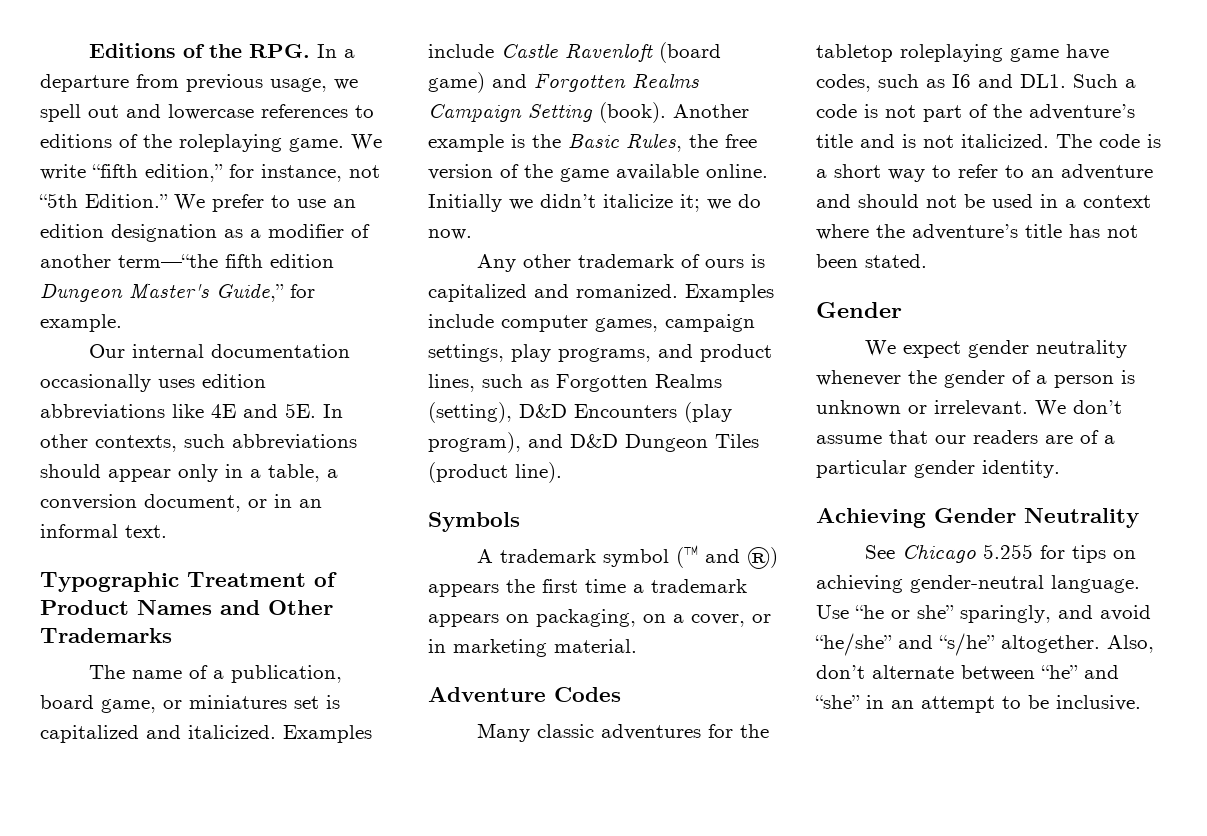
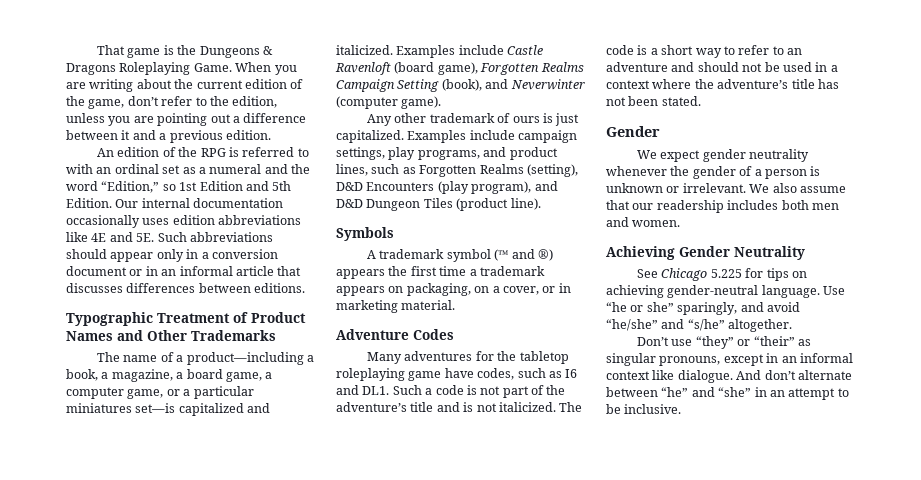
[89,43,356,58] [40,74,358,92] [40,104,374,122] [40,134,382,152] [40,164,380,182] [39,193,356,212] [40,224,370,242] [40,254,334,268] [40,283,315,302] [40,314,122,332] Editions of the RPG. In a departure from previous usage, we spell out and lowercase references to editions of the roleplaying game. We write “fifth edition,” for instance, not “5th Edition.” We prefer to use an edition designation as a modifier of another term—“the fifth edition Dungeon Master's Guide,” for example. // -> [97,45,273,58] [66,62,297,75] [66,79,304,92] [66,96,278,109] [66,113,307,126] [66,130,271,143] [97,147,309,157] [66,164,310,174] [66,181,292,193] [66,198,112,208] That game is the Dungeons & Dragons Roleplaying Game. When you are writing about the current edition of the game, don’t refer to the edition, unless you are pointing out a difference between it and a previous edition. // An edition of the RPG is referred to with an ordinal set as a numeral and the word “Edition,” so 1st Edition and 5th Edition.
[323,404,343,418] [40,434,225,452] In other contexts, such -> [157,232,187,242] Such
[268,464,338,482] [40,494,322,512] [40,524,167,538] table, a conversion document, or in an informal text. -> [211,249,278,259] [66,266,302,276] [66,283,306,293] conversion document or in an informal article that discusses differences between editions.
[231,665,343,683] [40,695,340,713] publication, board game, or miniatures set is -> [186,352,314,365] [66,369,273,382] [66,386,254,399] [66,403,176,413] product—including a book, a magazine, a board game, a computer game, or a particular miniatures set—is
[428,72,527,93] game) and -> [437,62,478,75] game),
[599,102,749,123] [428,133,757,152] [428,164,768,182] [428,194,761,212] [428,229,472,240] (book). Another example is the Basic Rules, the free version of the game available online. Initially we didn’t italicize it; we do now. -> [441,79,585,91] [336,96,442,109] (book), and Neverwinter (computer game).
[428,284,774,302] [428,314,658,332] capitalized and romanized. Examples include computer games, -> [555,113,580,126] [336,130,515,143] just capitalized. Examples include
[537,724,595,738] classic -> (403, 358) none
[1073,400,1122,414] don’t -> [772,183,797,193] also
[973,430,1115,444] [816,460,1060,478] readers are of a particular gender identity. -> [656,200,839,213] [606,217,681,227] readership includes both men and women.
[983,544,1034,559] 5.255 -> [710,269,742,278] 5.225
[1107,635,1154,653] Also, -> [637,336,811,349] [606,353,853,366] [606,370,762,383] // Don’t use “they” or “their” as singular pronouns, except in an informal context like dialogue. And

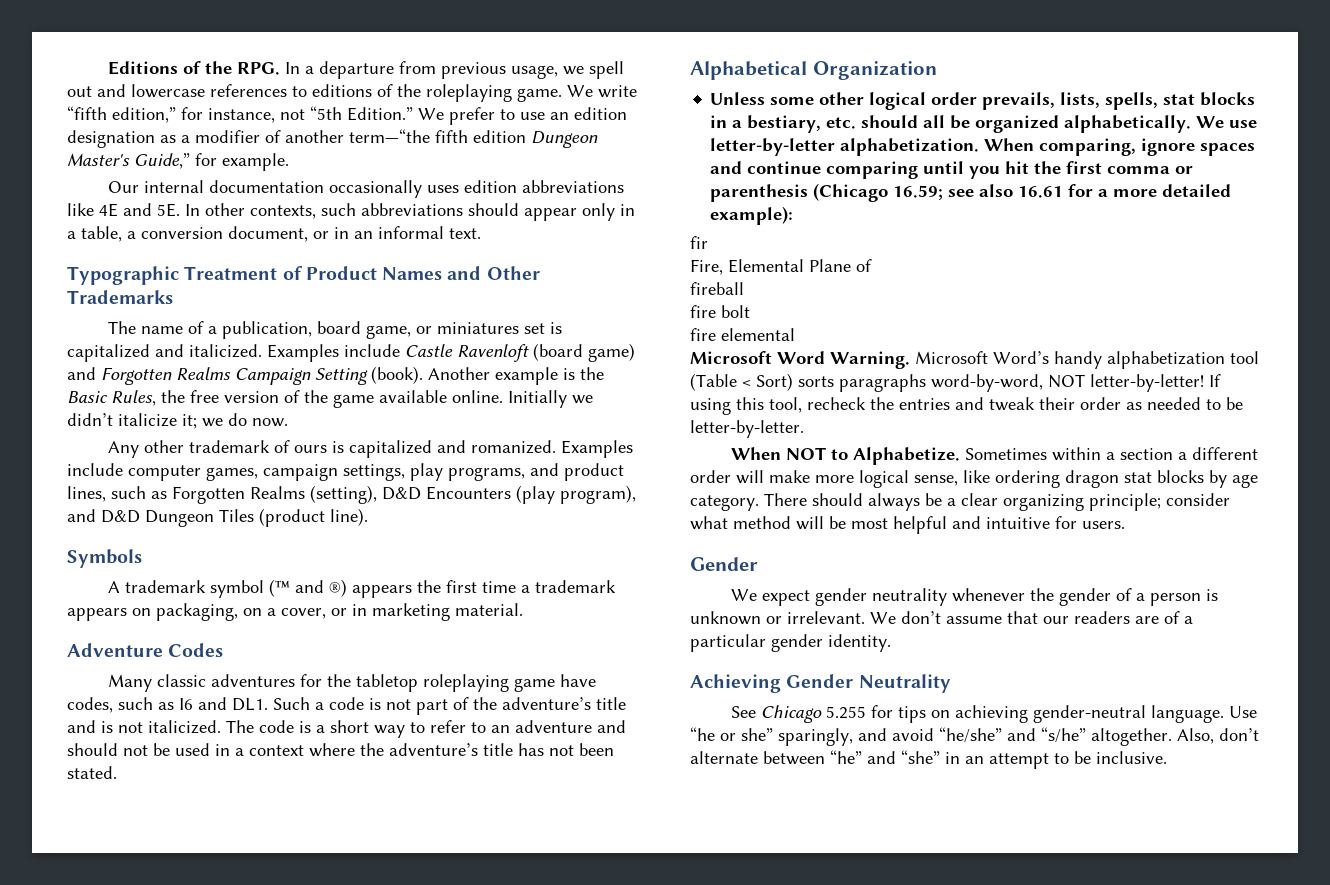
[97,45,273,58] [66,62,297,75] [66,79,304,92] [66,96,278,109] [66,113,307,126] [66,130,271,143] [97,147,309,157] [66,164,310,174] [66,181,292,193] [66,198,112,208] That game is the Dungeons & Dragons Roleplaying Game. When you are writing about the current edition of the game, don’t refer to the edition, unless you are pointing out a difference between it and a previous edition. // An edition of the RPG is referred to with an ordinal set as a numeral and the word “Edition,” so 1st Edition and 5th Edition. -> [107,61,624,79] [67,84,637,102] [67,106,627,125] [67,129,598,148] [67,153,289,171] Editions of the RPG. In a departure from previous usage, we spell out and lowercase references to editions of the roleplaying game. We write “fifth edition,” for instance, not “5th Edition.” We prefer to use an edition designation as a modifier of another term—“the fifth edition Dungeon Master's Guide,” for example. //
[157,232,187,242] Such -> [185,203,356,219] In other contexts, such
[211,249,278,259] [66,266,302,276] [66,283,306,293] conversion document or in an informal article that discusses differences between editions. -> [81,226,481,242] table, a conversion document, or in an informal text.
[186,352,314,365] [66,369,273,382] [66,386,254,399] [66,403,176,413] product—including a book, a magazine, a board game, a computer game, or a particular miniatures set—is -> [221,321,562,339] publication, board game, or miniatures set is
[437,62,478,75] game), -> [588,343,635,362] [67,367,96,380] game) and
[441,79,585,91] [336,96,442,109] (book), and Neverwinter (computer game). -> [371,366,604,385] [67,390,593,408] [67,413,288,429] (book). Another example is the Basic Rules, the free version of the game available online. Initially we didn’t italicize it; we do now.
[555,113,580,126] [336,130,515,143] just capitalized. Examples include -> [348,440,633,458] [67,463,258,481] capitalized and romanized. Examples include computer games,
(403, 358) none -> [156,674,206,687] classic
(701, 101) none -> [690,61,937,80] [710,92,1256,110] [710,115,1258,133] [710,138,1256,156] [710,161,1194,179] [710,183,1232,202] [710,206,794,225] [690,236,708,249] [690,259,872,275] [690,282,744,295] [690,305,750,318] [690,328,795,341] [690,351,1259,369] [690,373,1221,392] [690,397,1243,415] [690,420,804,438] [730,447,1258,465] [690,470,1258,488] [690,493,1230,511] [690,516,1125,534] // Alphabetical Organization // Unless some other logical order prevails, lists, spells, stat blocks in a bestiary, etc. should all be organized alphabetically. We use letter-by-letter alphabetization. When comparing, ignore spaces and continue comparing until you hit the first comma or parenthesis (Chicago 16.59; see also 16.61 for a more detailed example): // fir // Fire, Elemental Plane of // fireball // fire bolt // fire elemental // Microsoft Word Warning. Microsoft Word’s handy alphabetization tool (Table < Sort) sorts paragraphs word-by-word, NOT letter-by-letter! If using this tool, recheck the entries and tweak their order as needed to be letter-by-letter. // When NOT to Alphabetize. Sometimes within a section a different order will make more logical sense, like ordering dragon stat blocks by age category. There should always be a clear organizing principle; consider what method will be most helpful and intuitive for users.
[772,183,797,193] also -> [901,611,941,624] don’t
[656,200,839,213] [606,217,681,227] readership includes both men and women. -> [1074,611,1193,624] [690,634,891,652] readers are of a particular gender identity.
[710,269,742,278] 5.225 -> [825,706,866,719] 5.255
[637,336,811,349] [606,353,853,366] [606,370,762,383] // Don’t use “they” or “their” as singular pronouns, except in an informal context like dialogue. And -> [1177,728,1214,744] Also,

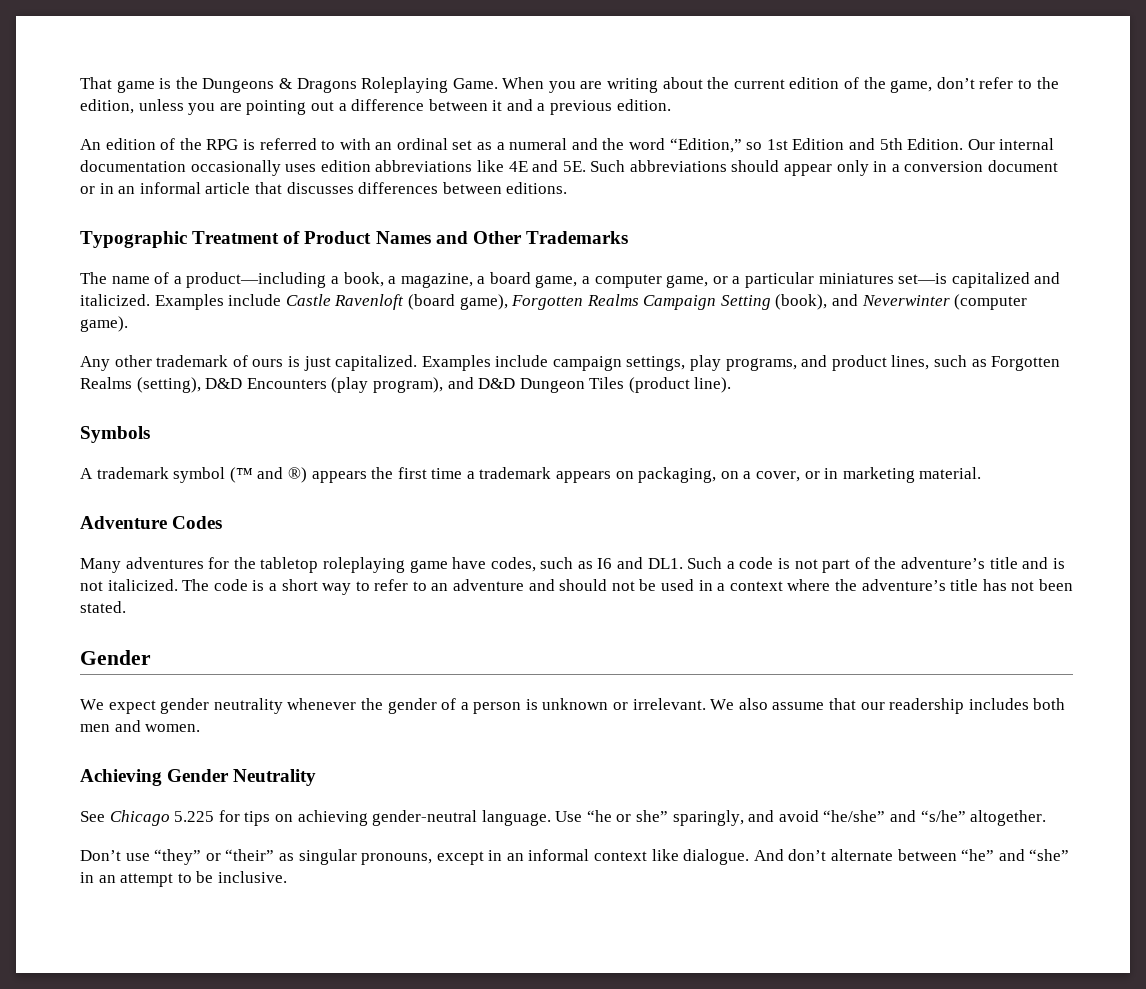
[107,61,624,79] [67,84,637,102] [67,106,627,125] [67,129,598,148] [67,153,289,171] Editions of the RPG. In a departure from previous usage, we spell out and lowercase references to editions of the roleplaying game. We write “fifth edition,” for instance, not “5th Edition.” We prefer to use an edition designation as a modifier of another term—“the fifth edition Dungeon Master's Guide,” for example. // -> [80,77,1059,93] [80,99,671,115] [80,138,964,153] That game is the Dungeons & Dragons Roleplaying Game. When you are writing about the current edition of the game, don’t refer to the edition, unless you are pointing out a difference between it and a previous edition. // An edition of the RPG is referred to with an ordinal set as a numeral and the word “Edition,” so 1st Edition and 5th Edition.
[185,203,356,219] In other contexts, such -> [590,160,626,172] Such
[81,226,481,242] table, a conversion document, or in an informal text. -> [904,160,1059,172] [80,182,568,194] conversion document or in an informal article that discusses differences between editions.
[221,321,562,339] publication, board game, or miniatures set is -> [186,272,948,288] product—including a book, a magazine, a board game, a computer game, or a particular miniatures set—is
[588,343,635,362] [67,367,96,380] game) and -> [459,294,508,310] game),
[371,366,604,385] [67,390,593,408] [67,413,288,429] (book). Another example is the Basic Rules, the free version of the game available online. Initially we didn’t italicize it; we do now. -> [775,294,1028,310] [80,316,128,332] (book), and Neverwinter (computer game).
[348,440,633,458] [67,463,258,481] capitalized and romanized. Examples include computer games, -> [303,355,549,371] just capitalized. Examples include
[156,674,206,687] classic -> (121, 565) none
[690,61,937,80] [710,92,1256,110] [710,115,1258,133] [710,138,1256,156] [710,161,1194,179] [710,183,1232,202] [710,206,794,225] [690,236,708,249] [690,259,872,275] [690,282,744,295] [690,305,750,318] [690,328,795,341] [690,351,1259,369] [690,373,1221,392] [690,397,1243,415] [690,420,804,438] [730,447,1258,465] [690,470,1258,488] [690,493,1230,511] [690,516,1125,534] // Alphabetical Organization // Unless some other logical order prevails, lists, spells, stat blocks in a bestiary, etc. should all be organized alphabetically. We use letter-by-letter alphabetization. When comparing, ignore spaces and continue comparing until you hit the first comma or parenthesis (Chicago 16.59; see also 16.61 for a more detailed example): // fir // Fire, Elemental Plane of // fireball // fire bolt // fire elemental // Microsoft Word Warning. Microsoft Word’s handy alphabetization tool (Table < Sort) sorts paragraphs word-by-word, NOT letter-by-letter! If using this tool, recheck the entries and tweak their order as needed to be letter-by-letter. // When NOT to Alphabetize. Sometimes within a section a different order will make more logical sense, like ordering dragon stat blocks by age category. There should always be a clear organizing principle; consider what method will be most helpful and intuitive for users. -> (126, 607) none
[901,611,941,624] don’t -> [738,698,768,710] also
[1074,611,1193,624] [690,634,891,652] readers are of a particular gender identity. -> [889,698,1066,714] [80,720,201,732] readership includes both men and women.
[825,706,866,719] 5.255 -> [174,811,215,822] 5.225
[1177,728,1214,744] Also, -> [80,849,784,865] // Don’t use “they” or “their” as singular pronouns, except in an informal context like dialogue. And

